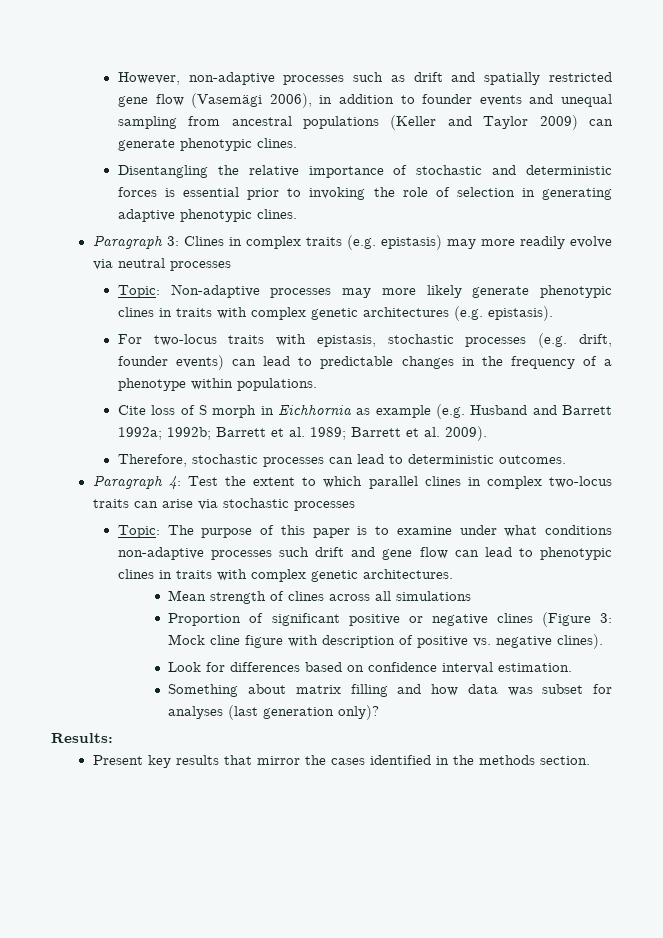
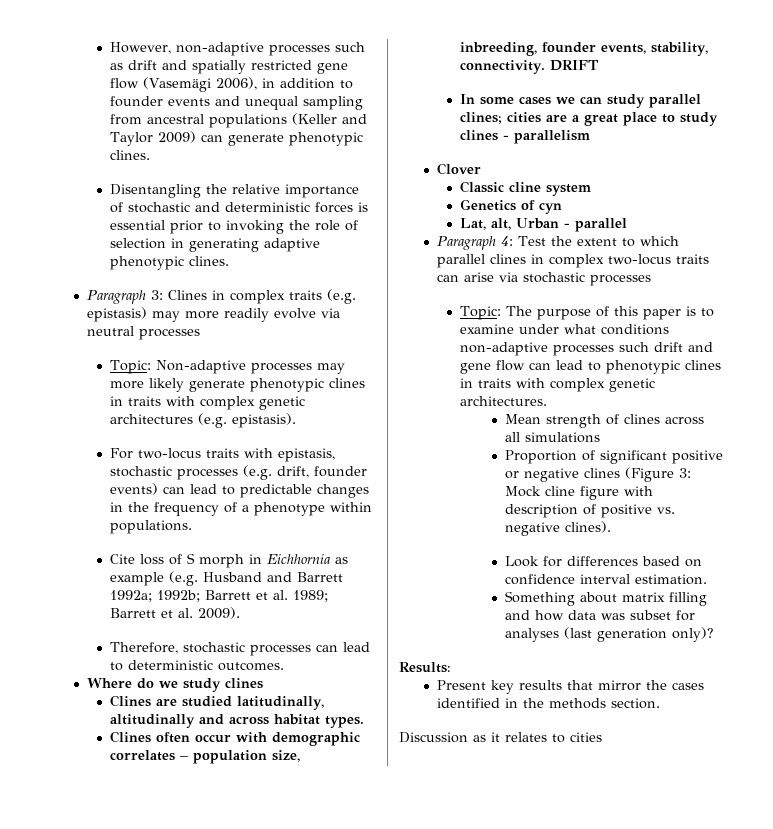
(566, 459) none -> [87,678,264,692] [110,695,325,710] [110,714,365,728] [110,731,361,746] [110,750,301,764] [460,42,709,56] [460,60,599,74] [460,94,702,108] [460,112,719,126] [460,130,591,144] [437,163,482,175] [460,181,592,196] [460,199,563,214] [460,218,628,232] // Where do we study clines // Clines are studied latitudinally, altitudinally and across habitat types. // Clines often occur with demographic correlates – population size, inbreeding, founder events, stability, connectivity. DRIFT // In some cases we can study parallel clines; cities are a great place to study clines - parallelism // Clover // Classic cline system // Genetics of cyn // Lat, alt, Urban - parallel
(590, 760) none -> [399,732,602,743] // Discussion as it relates to cities

